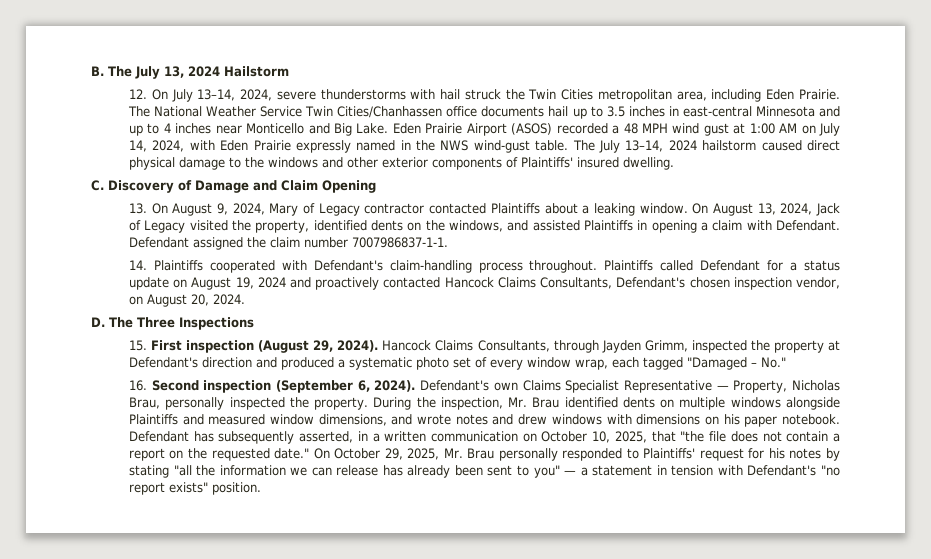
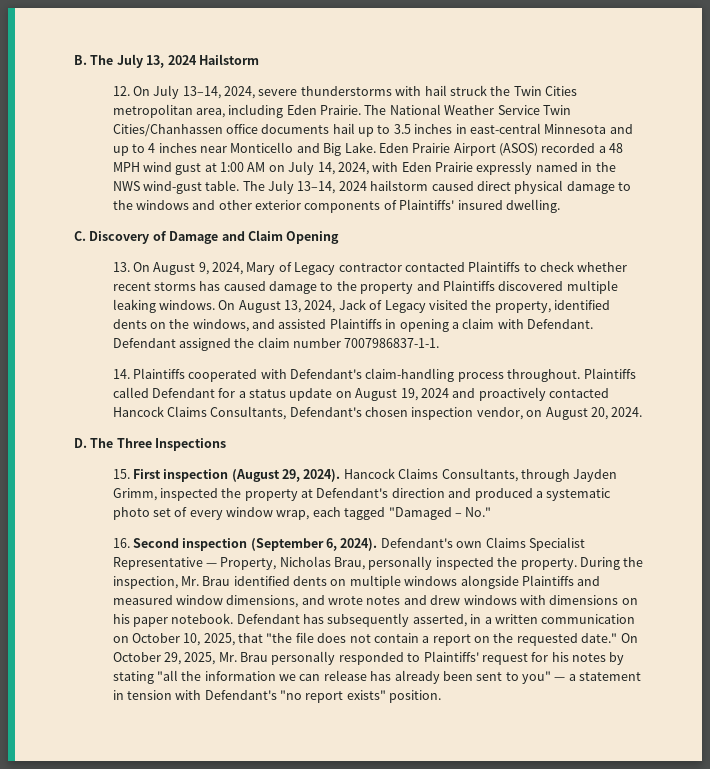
[544,203,688,216] about a leaking window. -> [523,261,628,272] [112,280,618,294] [112,299,215,313] to check whether recent storms has caused damage to the property and Plaintiffs discovered multiple leaking windows.

